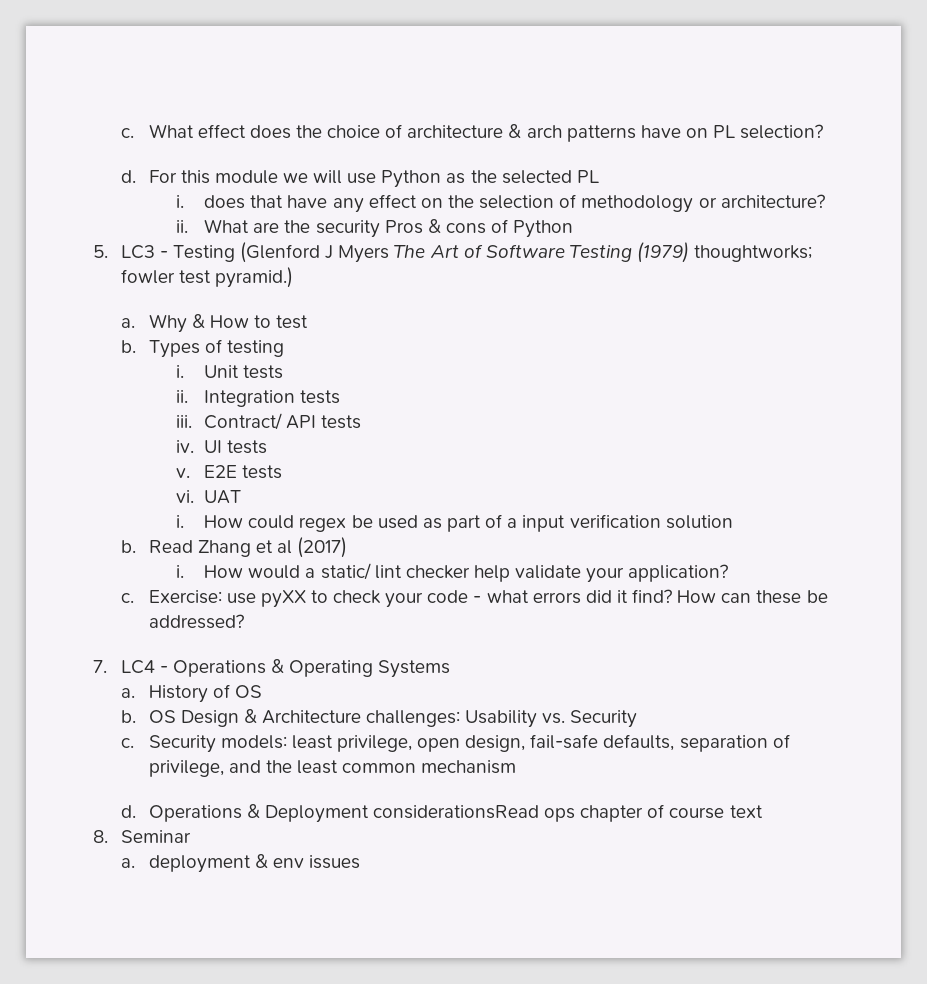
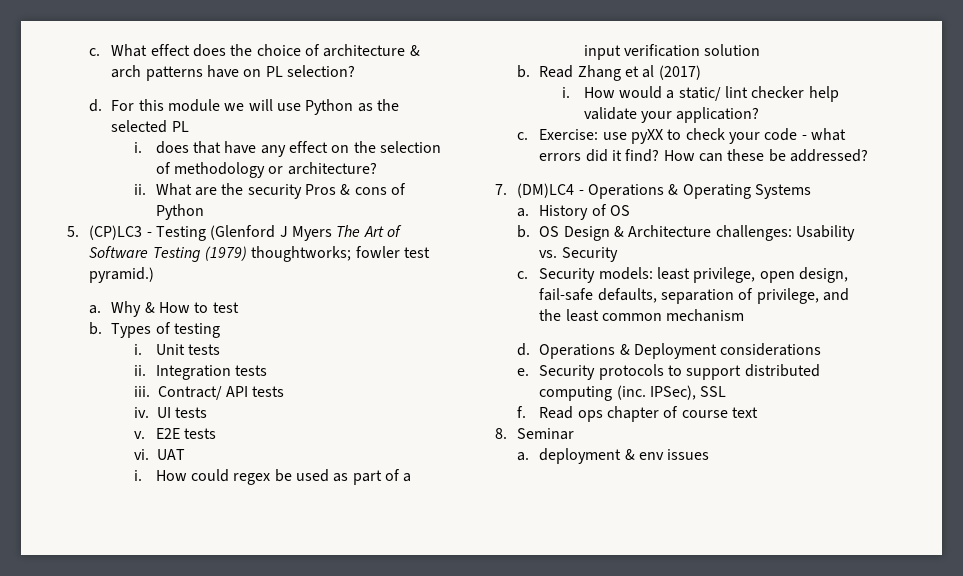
[120,245,155,259] LC3 -> [89,225,143,240] (CP)LC3
[120,660,155,674] LC4 -> [517,183,575,198] (DM)LC4
[372,805,539,819] considerationsRead -> [720,343,822,356] [517,364,820,380] [539,385,727,401] [517,406,574,419] considerations // e. Security protocols to support distributed computing (inc. IPSec), SSL // f. Read

